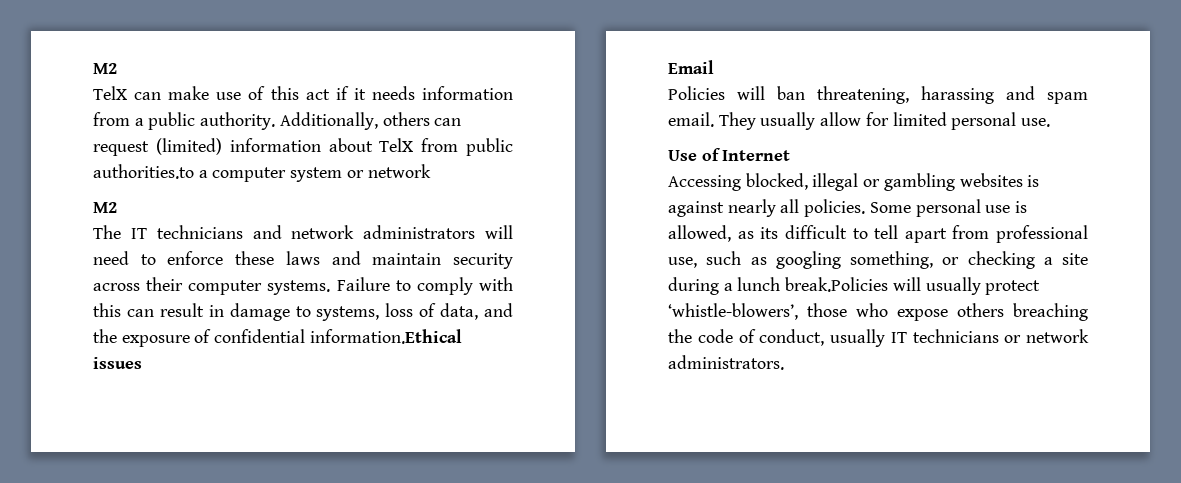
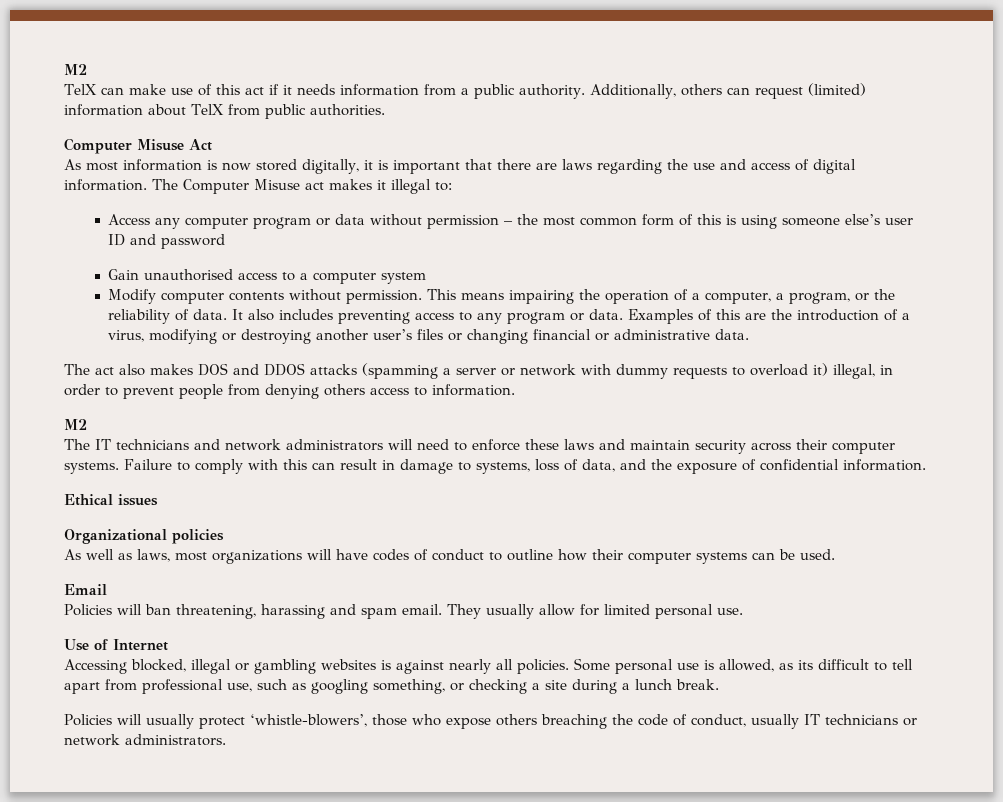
[93,164,431,182] authorities.to a computer system or network -> [309,104,385,116] [64,138,212,154] [64,159,856,174] [64,179,452,194] [108,214,914,229] [108,234,226,249] [108,269,427,284] [108,289,896,304] [108,309,911,324] [108,329,750,344] [64,363,893,379] [64,384,515,399] authorities. // Computer Misuse Act // As most information is now stored digitally, it is important that there are laws regarding the use and access of digital information. The Computer Misuse act makes it illegal to: // Access any computer program or data without permission – the most common form of this is using someone else’s user ID and password // Gain unauthorised access to a computer system // Modify computer contents without permission. This means impairing the operation of a computer, a program, or the reliability of data. It also includes preventing access to any program or data. Examples of this are the introduction of a virus, modifying or destroying another user’s files or changing financial or administrative data. // The act also makes DOS and DDOS attacks (spamming a server or network with dummy requests to overload it) illegal, in order to prevent people from denying others access to information.
[309,329,462,344] information.Ethical -> [843,459,926,471] [64,494,113,506] information. // Ethical
(142, 363) none -> [64,529,224,544] [64,549,835,564] // Organizational policies // As well as laws, most organizations will have codes of conduct to outline how their computer systems can be used.
[785,277,889,292] break.Policies -> [676,679,719,690] [64,714,112,726] break. // Policies

